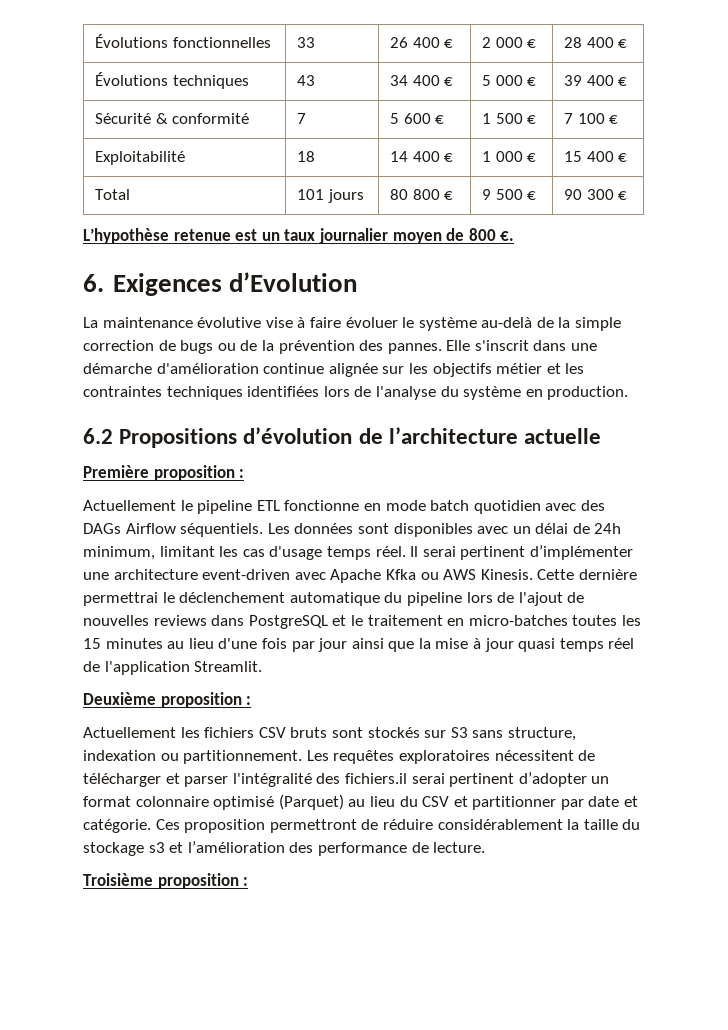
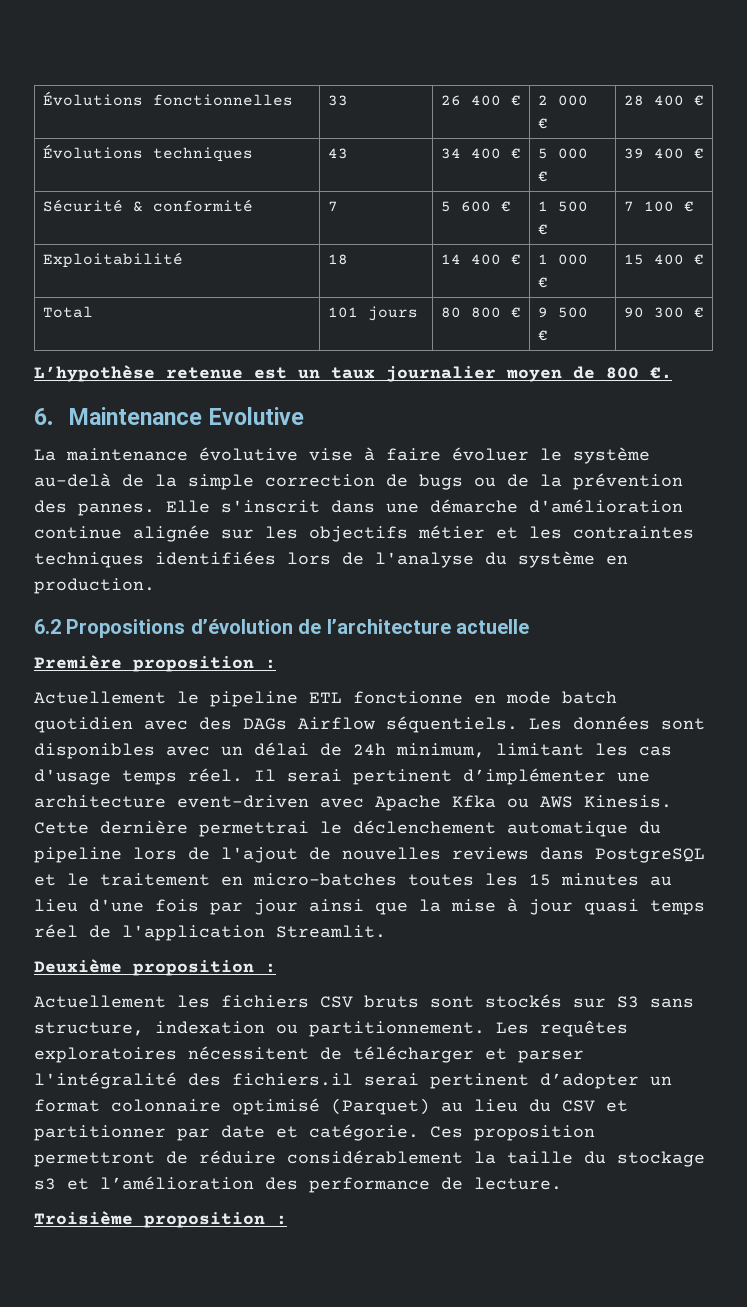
[113,272,358,296] Exigences d’Evolution -> [69,407,304,425] Maintenance Evolutive

